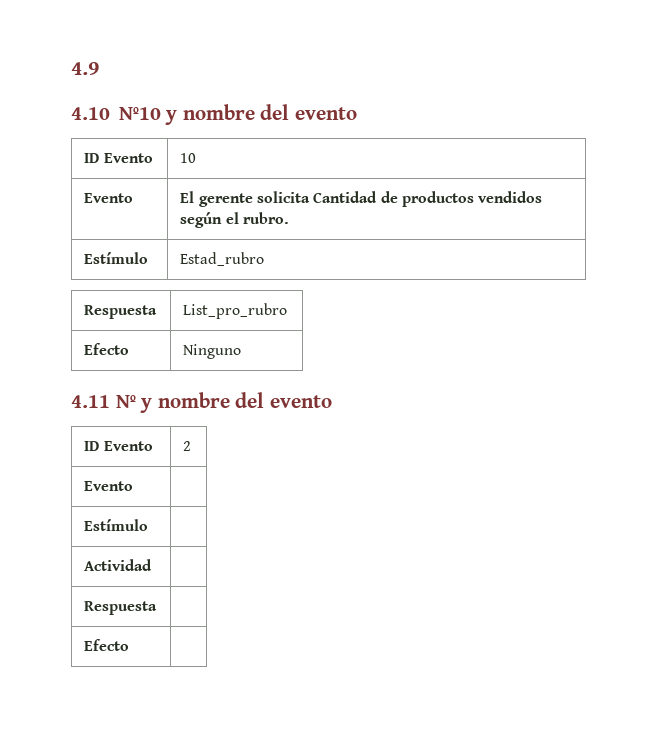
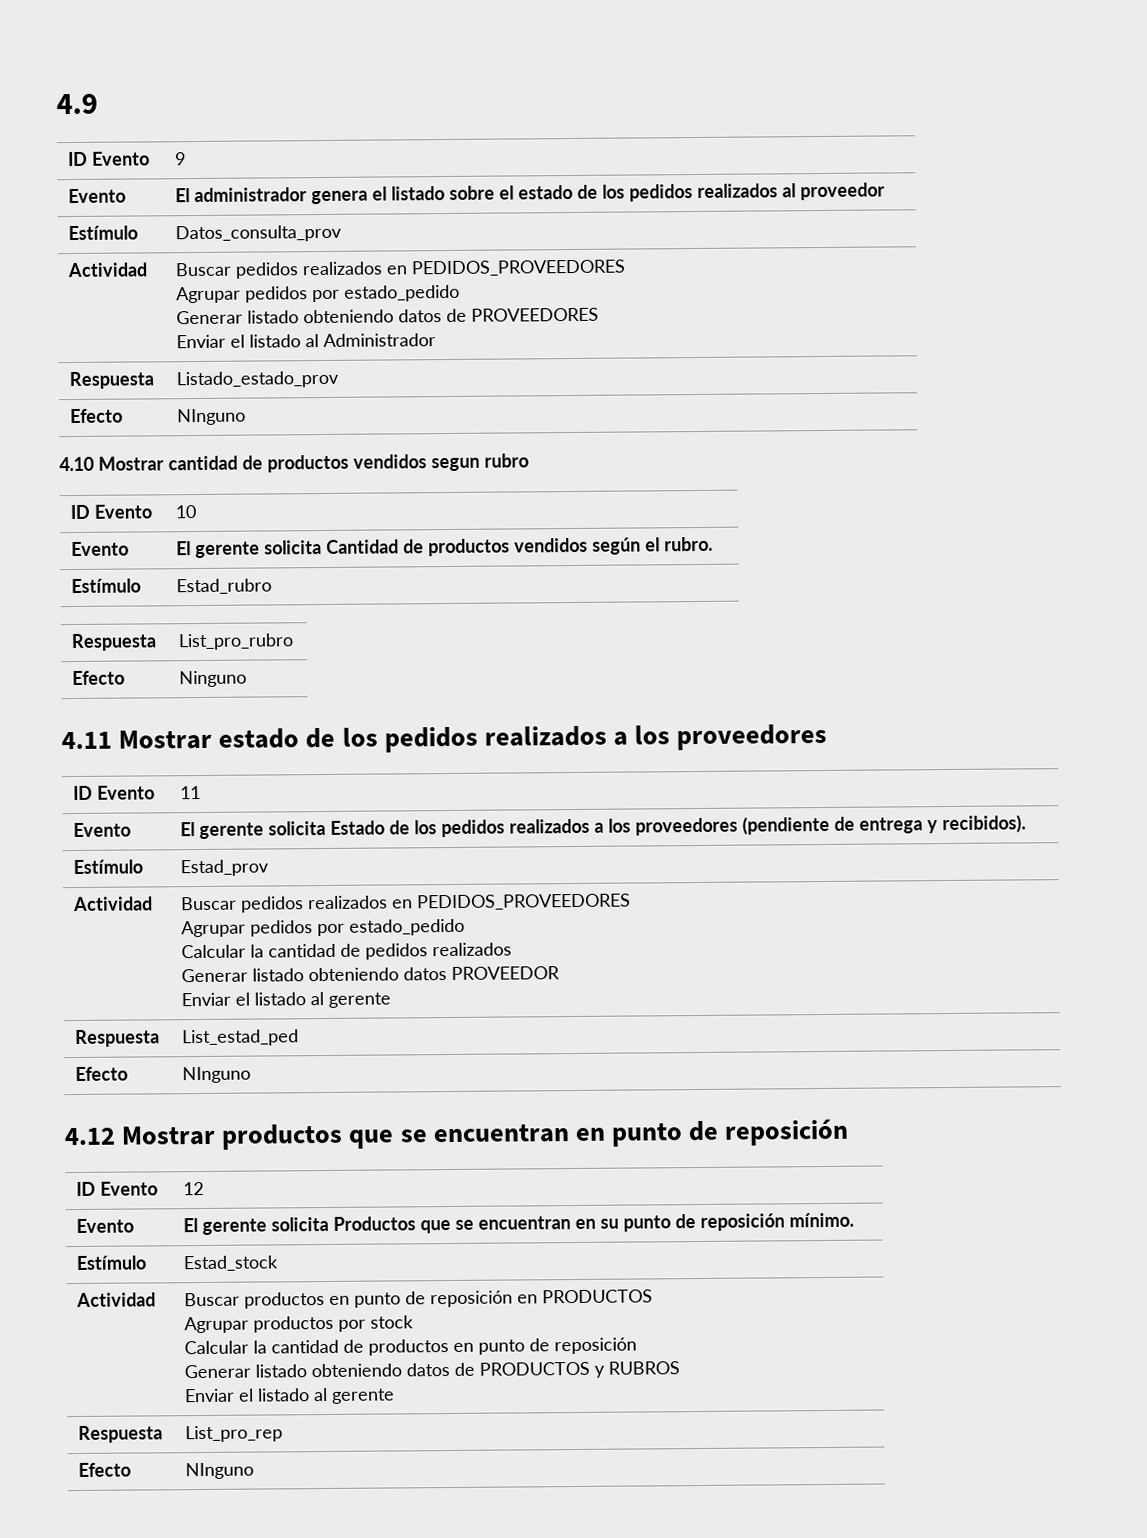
[71,104,357,125] // 4.10 Nº10 y nombre del evento -> [68,151,151,167] [175,152,187,166] [68,188,127,204] [175,182,886,205] [68,225,139,241] [175,224,343,243] [67,262,149,278] [175,259,627,279] [176,284,461,304] [176,307,600,325] [176,333,437,349] [69,371,155,390] [176,370,340,389] [70,408,124,424] [177,408,247,426] [59,453,529,473] // ID Evento | 9 // Evento | El administrador genera el listado sobre el estado de los pedidos realizados al proveedor // Estímulo | Datos_consulta_prov // Actividad | Buscar pedidos realizados en PEDIDOS_PROVEEDORES // Agrupar pedidos por estado_pedido // Generar listado obteniendo datos de PROVEEDORES // Enviar el listado al Administrador // Respuesta | Listado_estado_prov // Efecto | NInguno // 4.10 Mostrar cantidad de productos vendidos segun rubro
[115,392,332,413] [84,441,153,451] [183,441,192,451] [84,481,134,491] [84,519,149,531] [84,559,153,571] [84,601,158,615] [84,639,130,651] Nº y nombre del evento // ID Evento | 2 // Evento | // Estímulo | // Actividad | // Respuesta | // Efecto | -> [118,723,828,753] [73,785,156,801] [180,785,202,800] [73,822,132,838] [180,814,1027,840] [73,859,144,875] [180,859,270,877] [73,896,154,912] [181,893,632,913] [181,918,466,938] [181,942,513,960] [181,966,561,983] [181,992,392,1008] [75,1029,161,1048] [182,1029,300,1047] [75,1066,129,1082] [182,1066,252,1084] [64,1118,850,1150] [76,1181,159,1197] [183,1181,205,1196] [76,1218,135,1234] [183,1212,855,1235] [76,1255,148,1271] [183,1255,280,1272] [76,1292,157,1308] [184,1289,654,1309] [184,1315,415,1334] [184,1337,638,1356] [184,1361,681,1379] [184,1387,396,1404] [78,1425,164,1443] [185,1425,284,1443] [78,1462,132,1477] [185,1462,255,1480] Mostrar estado de los pedidos realizados a los proveedores // ID Evento | 11 // Evento | El gerente solicita Estado de los pedidos realizados a los proveedores (pendiente de entrega y recibidos). // Estímulo | Estad_prov // Actividad | Buscar pedidos realizados en PEDIDOS_PROVEEDORES // Agrupar pedidos por estado_pedido // Calcular la cantidad de pedidos realizados // Generar listado obteniendo datos PROVEEDOR // Enviar el listado al gerente // Respuesta | List_estad_ped // Efecto | NInguno // 4.12 Mostrar productos que se encuentran en punto de reposición // ID Evento | 12 // Evento | El gerente solicita Productos que se encuentran en su punto de reposición mínimo. // Estímulo | Estad_stock // Actividad | Buscar productos en punto de reposición en PRODUCTOS // Agrupar productos por stock // Calcular la cantidad de productos en punto de reposición // Generar listado obteniendo datos de PRODUCTOS y RUBROS // Enviar el listado al gerente // Respuesta | List_pro_rep // Efecto | NInguno

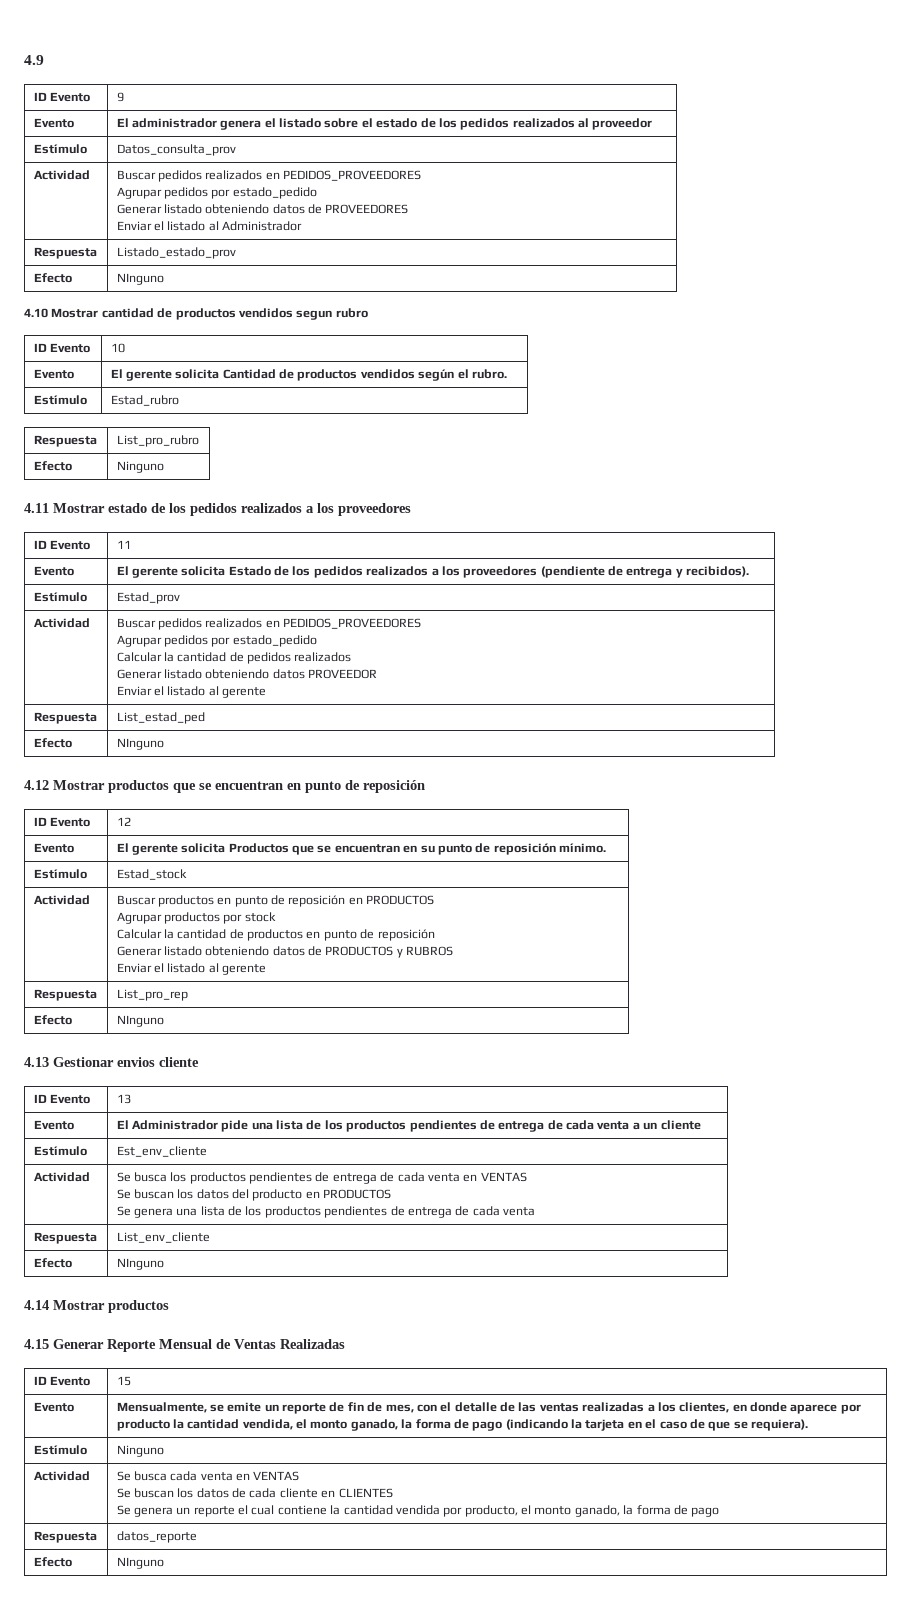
(255, 1471) none -> [24,1057,199,1067] [33,1094,90,1104] [116,1094,131,1104] [33,1120,74,1130] [116,1120,701,1132] [33,1146,87,1156] [116,1146,207,1157] [33,1172,90,1182] [116,1172,527,1184] [116,1189,392,1201] [116,1206,536,1218] [33,1232,97,1244] [116,1232,210,1243] [33,1258,72,1268] [116,1258,164,1270] [24,1300,169,1313] [24,1339,345,1352] [33,1376,90,1386] [116,1376,131,1386] [33,1402,74,1412] [116,1402,861,1414] [116,1419,809,1431] [33,1445,87,1455] [116,1445,164,1457] [33,1471,90,1481] [116,1471,300,1481] [116,1488,393,1498] [116,1505,720,1517] [33,1531,97,1543] [116,1531,197,1543] [33,1557,72,1567] [116,1557,164,1569] // 4.13 Gestionar envios cliente // ID Evento | 13 // Evento | El Administrador pide una lista de los productos pendientes de entrega de cada venta a un cliente // Estímulo | Est_env_cliente // Actividad | Se busca los productos pendientes de entrega de cada venta en VENTAS // Se buscan los datos del producto en PRODUCTOS // Se genera una lista de los productos pendientes de entrega de cada venta // Respuesta | List_env_cliente // Efecto | NInguno // 4.14 Mostrar productos // 4.15 Generar Reporte Mensual de Ventas Realizadas // ID Evento | 15 // Evento | Mensualmente, se emite un reporte de fin de mes, con el detalle de las ventas realizadas a los clientes, en donde aparece por producto la cantidad vendida, el monto ganado, la forma de pago (indicando la tarjeta en el caso de que se requiera). // Estímulo | Ninguno // Actividad | Se busca cada venta en VENTAS // Se buscan los datos de cada cliente en CLIENTES // Se genera un reporte el cual contiene la cantidad vendida por producto, el monto ganado, la forma de pago // Respuesta | datos_reporte // Efecto | NInguno

